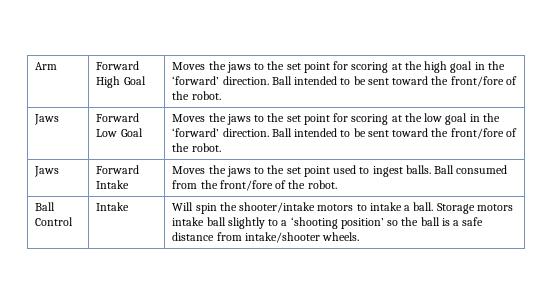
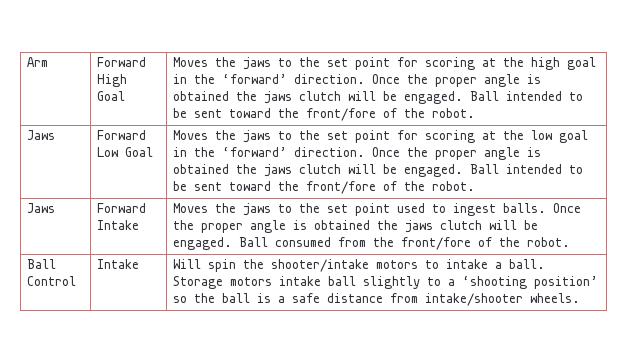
(269, 80) none -> [371,74,541,87] [172,91,463,104] Once the proper angle is obtained the jaws clutch will be engaged.
(269, 132) none -> [371,147,541,160] [172,164,463,177] Once the proper angle is obtained the jaws clutch will be engaged.
(431, 169) none -> [552,203,581,213] [172,220,538,233] [172,237,232,250] Once the proper angle is obtained the jaws clutch will be engaged.

